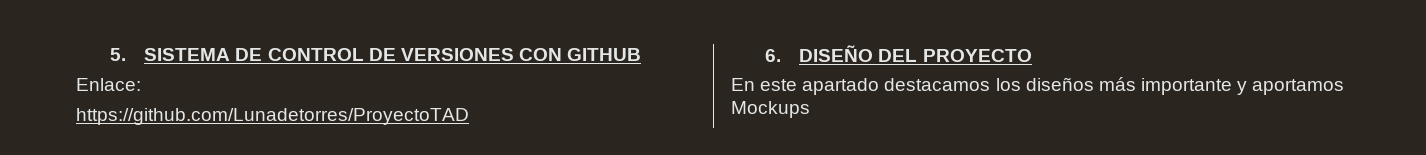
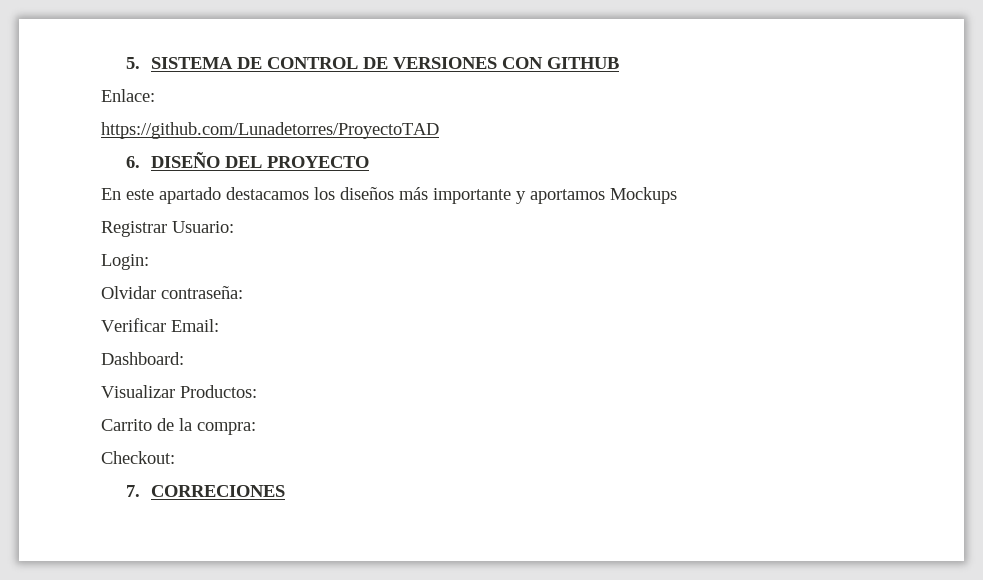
(810, 109) none -> [101,221,234,237] [101,254,149,270] [101,286,243,299] [101,318,219,332] [101,352,184,365] [101,385,257,398] [101,418,256,435] [101,451,175,464] [125,485,285,497] // Registrar Usuario: // Login: // Olvidar contraseña: // Verificar Email: // Dashboard: // Visualizar Productos: // Carrito de la compra: // Checkout: // 7. CORRECIONES

